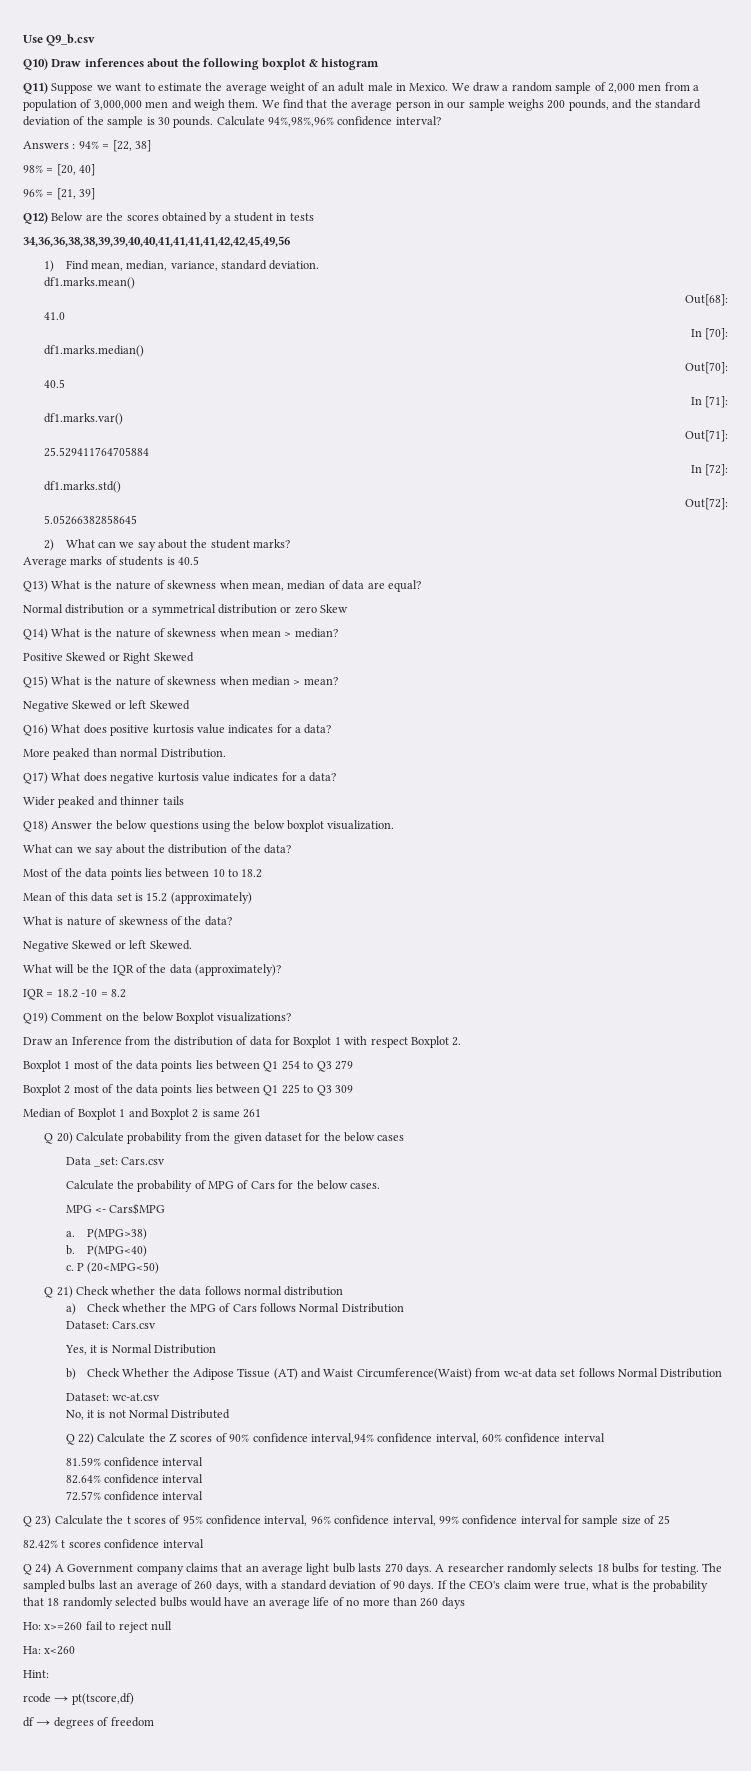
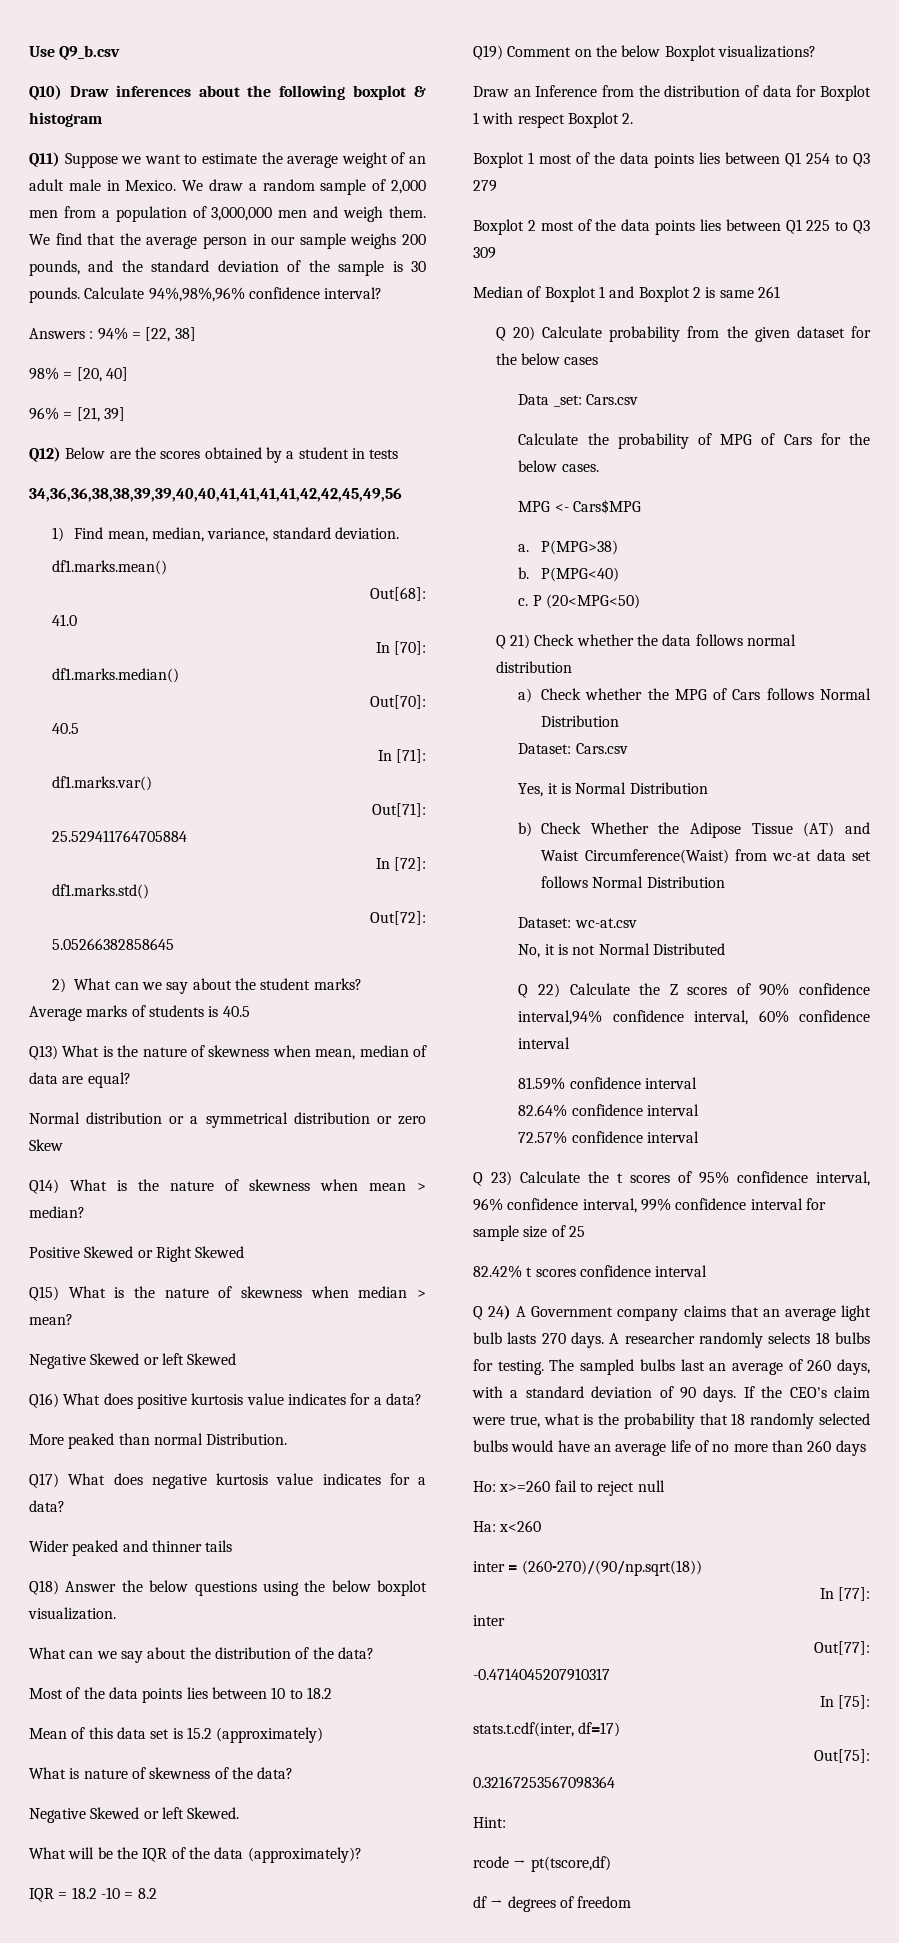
(76, 1650) none -> [473,1560,702,1576] [819,1587,870,1601] [473,1615,505,1626] [814,1641,870,1655] [473,1668,610,1681] [819,1695,870,1709] [473,1722,621,1737] [814,1749,870,1763] [473,1776,615,1789] // inter = (260-270)/(90/np.sqrt(18)) // In [77]: // inter // Out[77]: // -0.4714045207910317 // In [75]: // stats.t.cdf(inter, df=17) // Out[75]: // 0.32167253567098364

